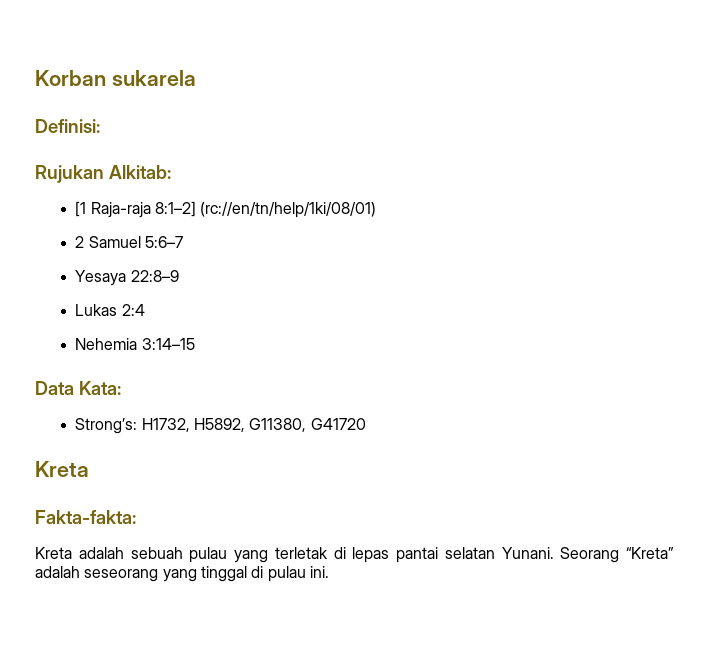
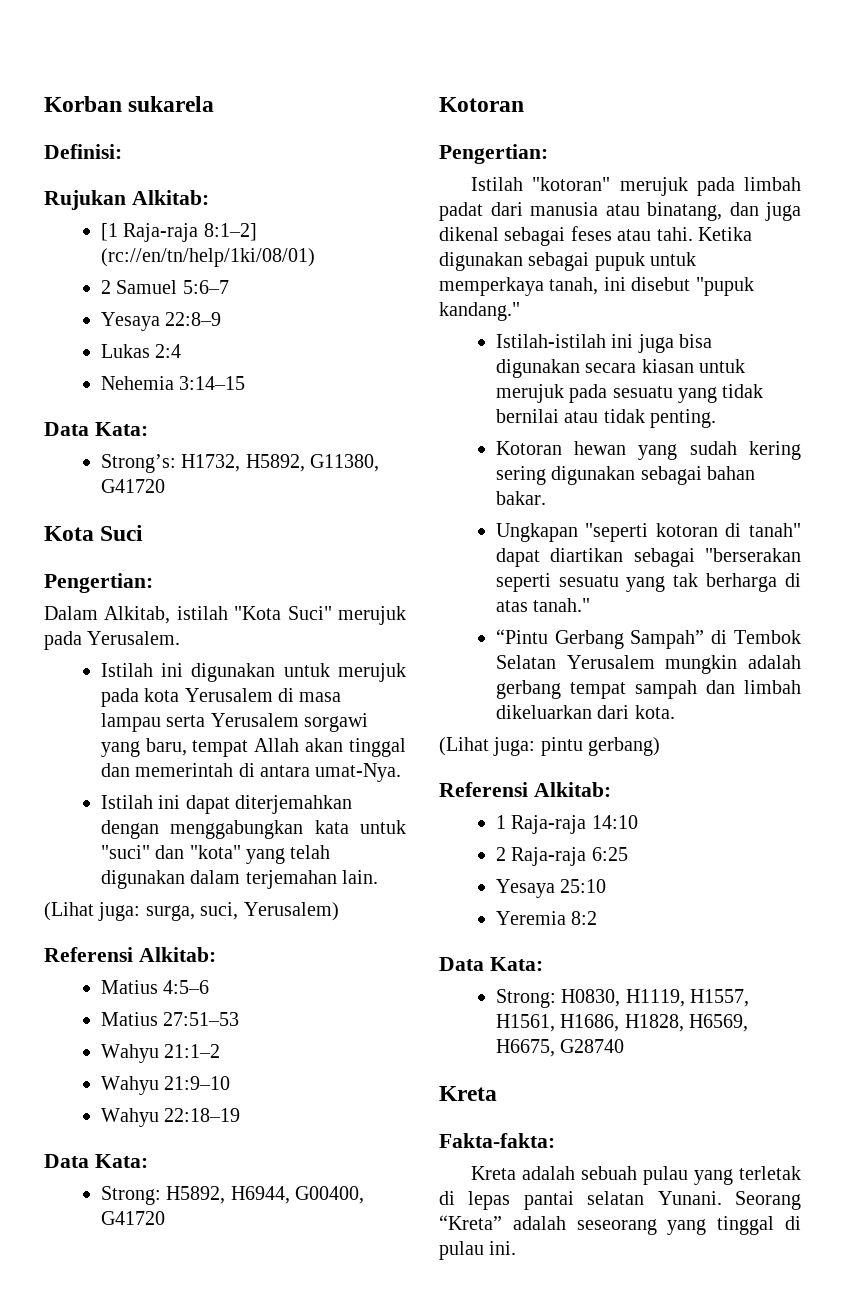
(366, 424) none -> [44,525,144,541] [44,573,153,593] [44,606,406,625] [44,631,181,650] [100,663,406,682] [100,688,342,707] [100,713,368,732] [100,738,407,757] [100,763,402,782] [100,795,352,814] [100,820,406,839] [100,845,331,864] [100,870,378,889] [44,902,339,921] [44,947,216,962] [100,980,210,994] [100,1012,240,1026] [100,1044,221,1063] [100,1076,231,1095] [100,1108,241,1127] [44,1154,148,1168] [100,1186,364,1205] [100,1211,165,1225] [439,97,524,112] [439,144,548,164] [471,177,801,196] [439,202,801,221] [439,226,752,246] [439,252,697,271] [439,277,754,296] [439,302,520,321] [495,334,712,353] [495,359,745,378] [495,384,764,403] [495,409,716,428] [495,441,801,460] [495,466,755,485] [495,491,546,505] [495,523,801,542] [495,548,801,567] [495,573,801,592] [495,598,591,612] [495,629,801,649] [495,655,801,674] [495,680,801,699] [495,705,675,719] [439,737,661,756] [439,782,611,797] [495,815,638,834] [495,847,628,866] [495,879,607,898] [495,911,598,925] [439,957,543,971] [495,989,749,1008] [495,1014,748,1032] [495,1039,625,1057] // Kota Suci // Pengertian: // Dalam Alkitab, istilah "Kota Suci" merujuk pada Yerusalem. // Istilah ini digunakan untuk merujuk pada kota Yerusalem di masa lampau serta Yerusalem sorgawi yang baru, tempat Allah akan tinggal dan memerintah di antara umat-Nya. // Istilah ini dapat diterjemahkan dengan menggabungkan kata untuk "suci" dan "kota" yang telah digunakan dalam terjemahan lain. // (Lihat juga: surga, suci, Yerusalem) // Referensi Alkitab: // Matius 4:5–6 // Matius 27:51–53 // Wahyu 21:1–2 // Wahyu 21:9–10 // Wahyu 22:18–19 // Data Kata: // Strong: H5892, H6944, G00400, G41720 // Kotoran // Pengertian: // Istilah "kotoran" merujuk pada limbah padat dari manusia atau binatang, dan juga dikenal sebagai feses atau tahi. Ketika digunakan sebagai pupuk untuk memperkaya tanah, ini disebut "pupuk kandang." // Istilah-istilah ini juga bisa digunakan secara kiasan untuk merujuk pada sesuatu yang tidak bernilai atau tidak penting. // Kotoran hewan yang sudah kering sering digunakan sebagai bahan bakar. // Ungkapan "seperti kotoran di tanah" dapat diartikan sebagai "berserakan seperti sesuatu yang tak berharga di atas tanah." // “Pintu Gerbang Sampah” di Tembok Selatan Yerusalem mungkin adalah gerbang tempat sampah dan limbah dikeluarkan dari kota. // (Lihat juga: pintu gerbang) // Referensi Alkitab: // 1 Raja-raja 14:10 // 2 Raja-raja 6:25 // Yesaya 25:10 // Yeremia 8:2 // Data Kata: // Strong: H0830, H1119, H1557, H1561, H1686, H1828, H6569, H6675, G28740

